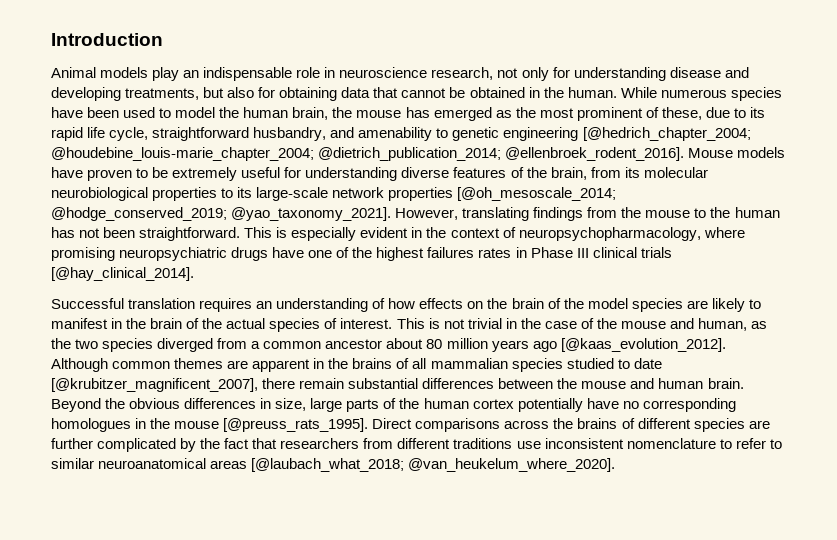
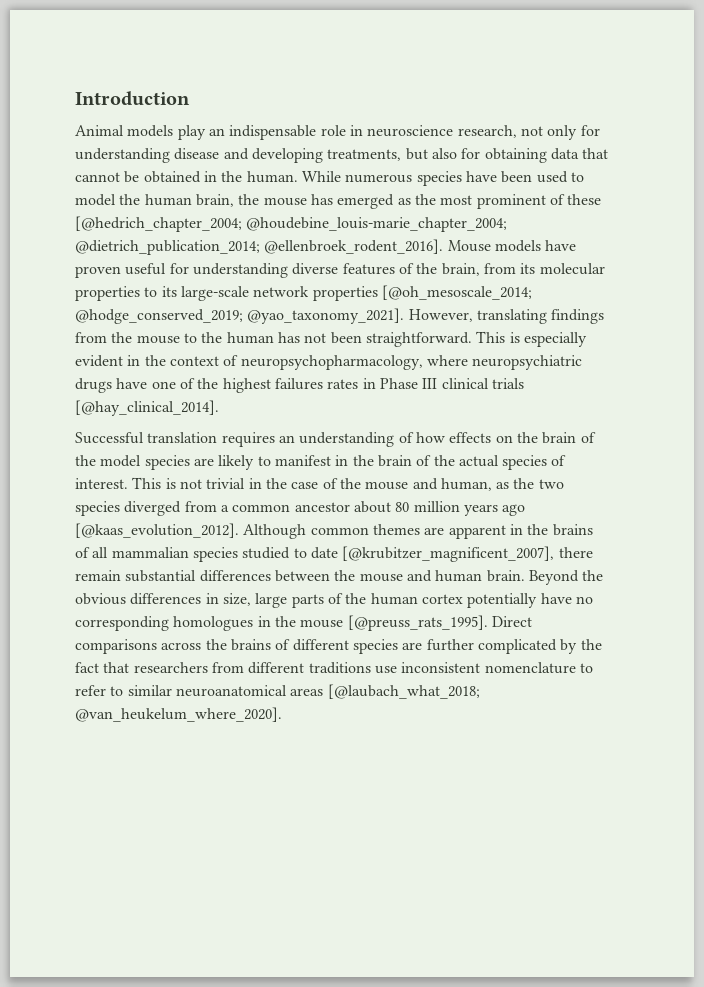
[661,107,765,120] [51,127,579,141] these, due to its rapid life cycle, straightforward husbandry, and amenability to genetic engineering -> [567,194,602,205] these
[136,167,238,181] to be extremely -> (121, 272) none
[51,187,148,201] neurobiological -> (605, 269) none
[51,247,115,261] promising -> (468, 360) none

